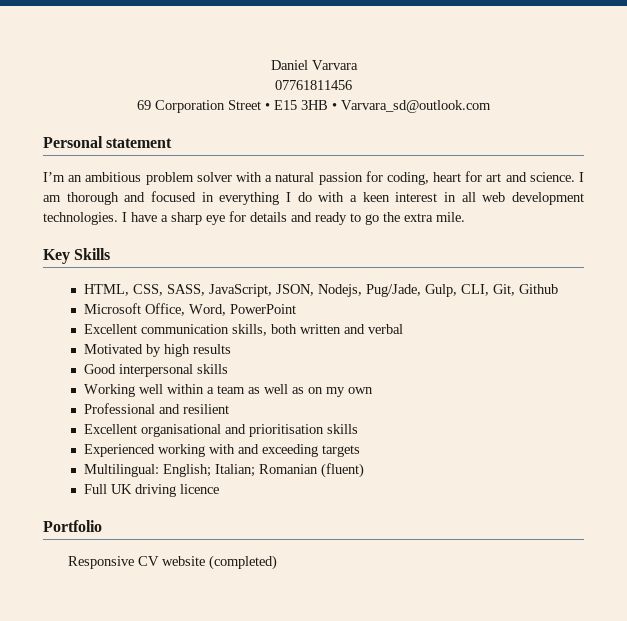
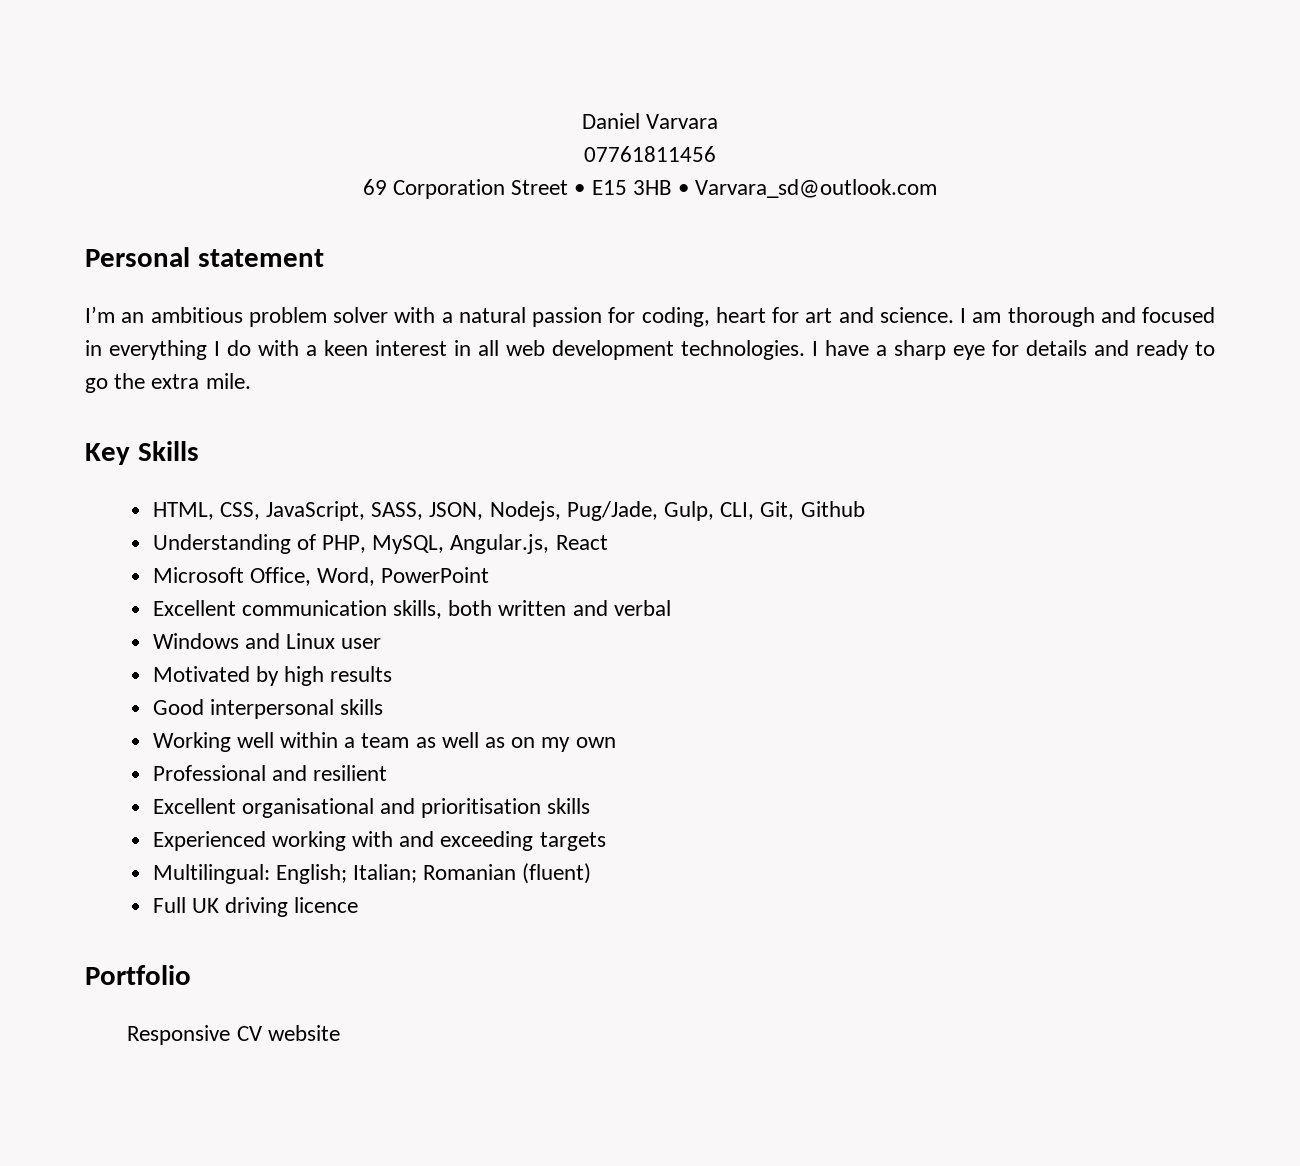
[167,284,273,297] SASS, JavaScript, -> [266,501,424,521] JavaScript, SASS,
(559, 289) none -> [152,534,608,554] // Understanding of PHP, MySQL, Angular.js, React
(404, 329) none -> [152,633,382,649] // Windows and Linux user
[209,555,278,570] (completed) -> (340, 1033) none

